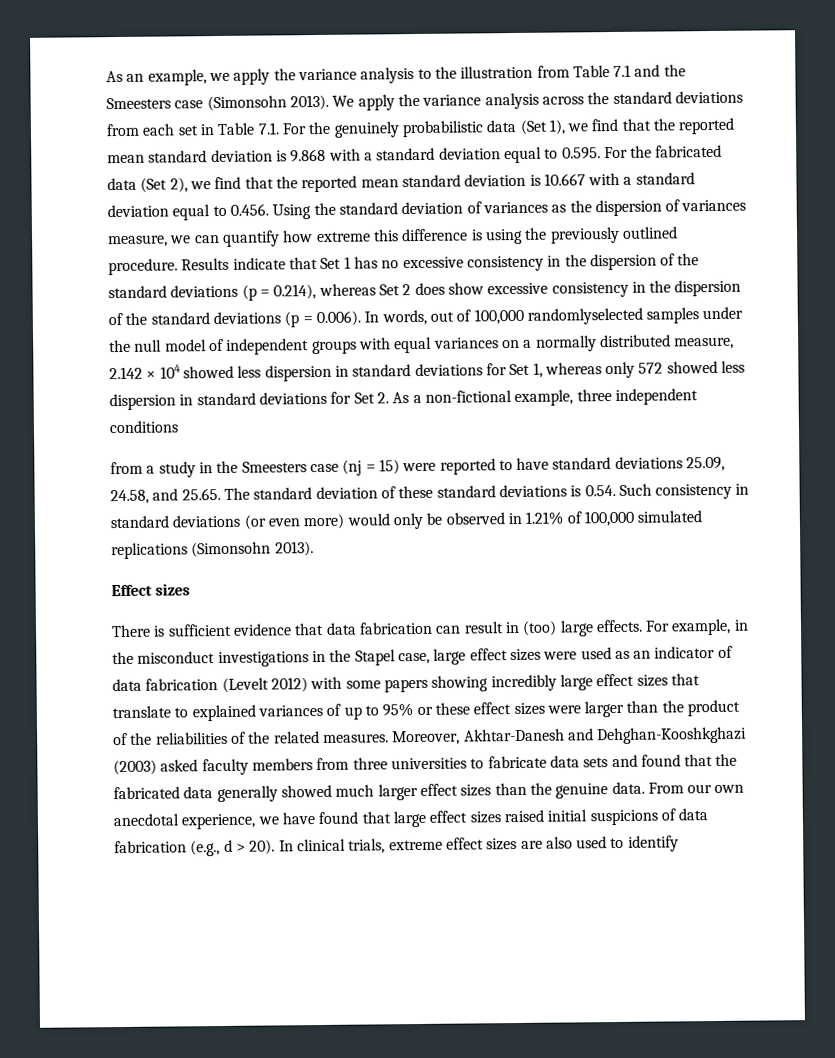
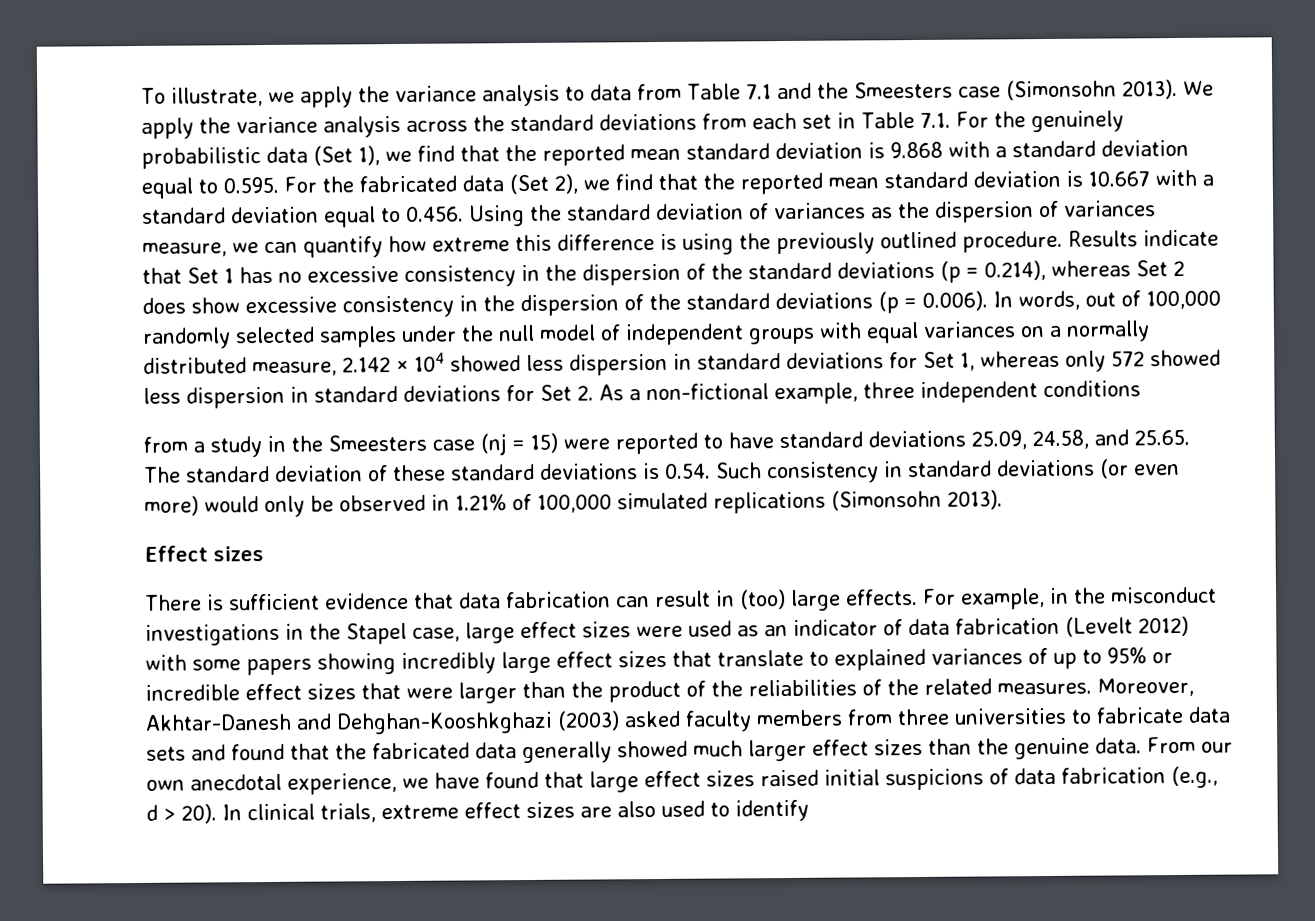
[106,69,207,86] As an example, -> [141,87,263,107] To illustrate,
[434,65,534,79] the illustration -> [589,84,632,101] data
[526,307,643,325] randomlyselected -> [142,326,315,349] randomly selected
[434,702,545,716] these effect sizes -> [145,682,401,701] incredible effect sizes that

